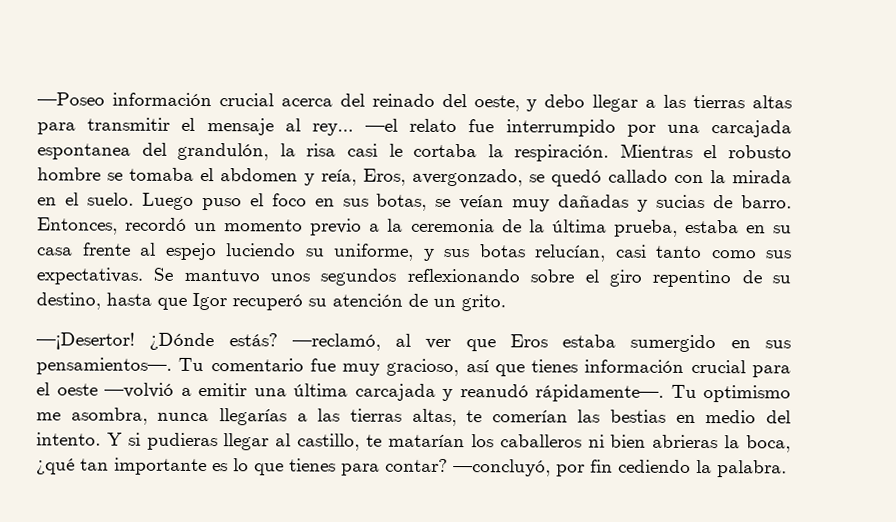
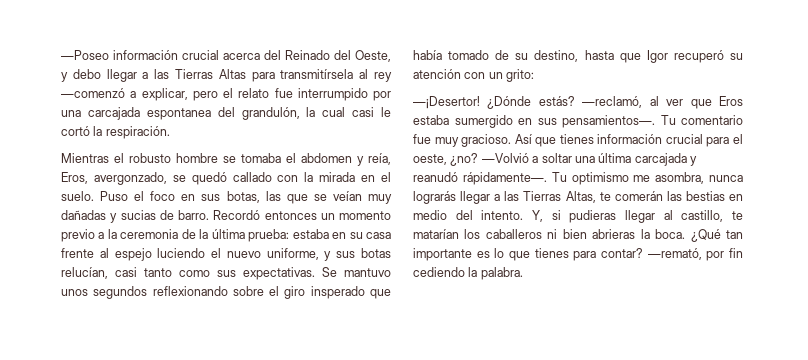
[371,93,520,112] reinado del oeste, -> [285,50,391,62] Reinado del Oeste,
[693,94,793,109] [37,117,398,136] tierras altas para transmitir el mensaje al rey… —el -> [175,69,393,82] [61,88,233,101] Tierras Altas para transmitírsela al rey —comenzó a explicar, pero el
[306,143,337,157] risa -> [322,107,346,117] cual
[413,143,478,158] cortaba -> [61,126,90,136] cortó
(610, 153) none -> (170, 132) //
[141,192,242,211] Luego puso -> [100,191,129,201] Puso
(428, 202) none -> [265,191,308,204] las que
[37,217,188,235] Entonces, recordó -> [213,210,317,220] Recordó entonces
[613,219,678,237] prueba, -> [248,229,290,242] prueba:
[305,248,325,257] su -> [211,248,261,258] el nuevo
[652,269,732,288] repentino -> [310,286,391,299] [413,50,490,60] insperado que había tomado
[408,293,506,312] de un grito. -> [464,69,535,82] con un grito:
[386,358,490,377] gracioso, así -> [461,134,532,147] gracioso. Así
[56,382,247,398] oeste —volvió a emitir -> [413,153,572,166] oeste, ¿no? —Volvió a soltar
[218,408,568,427] llegarías a las tierras altas, te comerían -> [413,191,663,204] lograrás llegar a las Tierras Altas, te comerán
[106,432,123,446] Y -> [532,210,543,222] Y,
[746,435,792,453] [36,458,75,475] boca, ¿qué -> [655,229,721,242] boca. ¿Qué
[453,459,551,477] —concluyó, -> [647,248,702,260] —remató,

